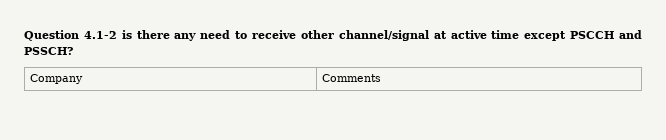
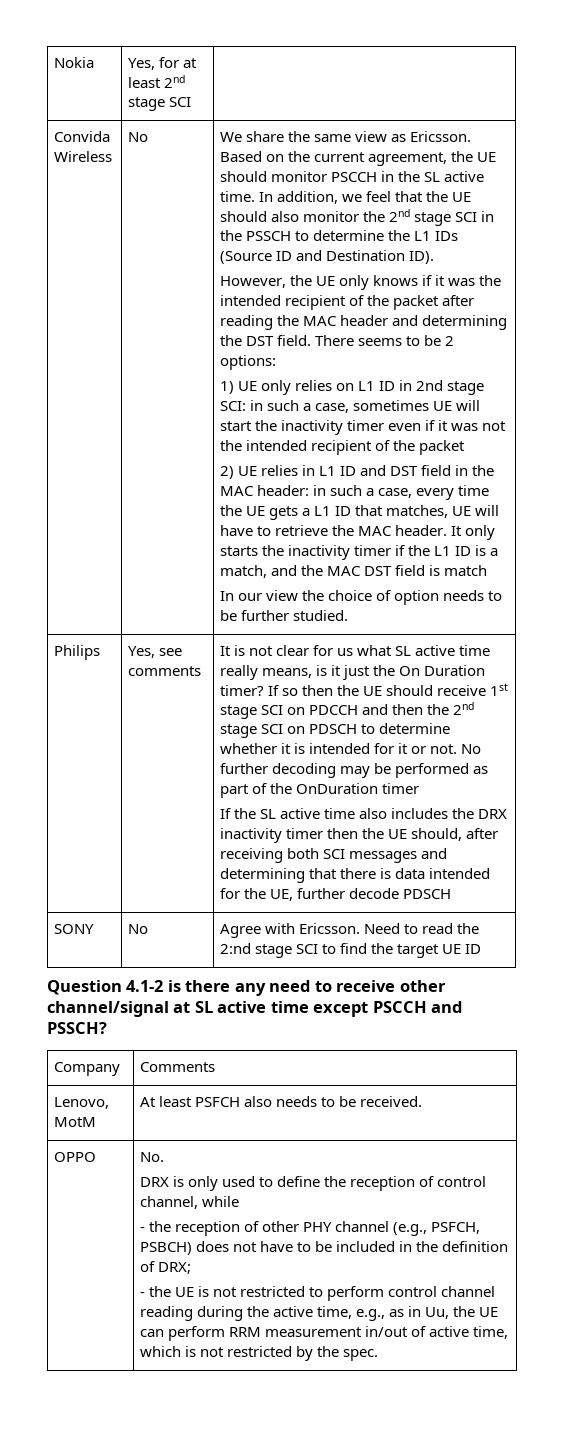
(24, 35) none -> [53,57,94,68] [127,57,197,70] [127,75,185,88] [127,97,191,111] [53,131,110,142] [53,151,112,162] [127,132,148,142] [219,131,472,142] [219,151,497,166] [219,171,485,182] [219,191,472,204] [219,209,495,226] [219,230,459,241] [219,250,434,264] [219,275,502,290] [219,295,475,310] [219,315,508,330] [219,335,455,346] [219,355,276,370] [219,380,485,395] [219,400,481,413] [219,420,507,435] [219,440,466,455] [219,465,495,479] [219,485,490,500] [219,505,500,520] [219,525,496,540] [219,545,499,560] [219,565,488,578] [219,590,503,605] [219,610,348,621] [53,645,100,660] [127,646,182,658] [127,666,201,676] [219,645,491,656] [219,665,486,680] [219,683,509,696] [219,702,475,719] [219,723,451,738] [219,743,482,754] [219,763,489,778] [219,783,419,798] [219,808,508,819] [219,828,499,843] [219,848,447,863] [219,868,491,883] [219,888,452,901] [53,924,94,934] [127,924,148,934] [219,923,480,938] [219,943,482,958] Nokia | Yes, for at least 2nd stage SCI | // Convida Wireless | No | We share the same view as Ericsson. Based on the current agreement, the UE should monitor PSCCH in the SL active time. In addition, we feel that the UE should also monitor the 2nd stage SCI in the PSSCH to determine the L1 IDs (Source ID and Destination ID). // However, the UE only knows if it was the intended recipient of the packet after reading the MAC header and determining the DST field. There seems to be 2 options: // 1) UE only relies on L1 ID in 2nd stage SCI: in such a case, sometimes UE will start the inactivity timer even if it was not the intended recipient of the packet // 2) UE relies in L1 ID and DST field in the MAC header: in such a case, every time the UE gets a L1 ID that matches, UE will have to retrieve the MAC header. It only starts the inactivity timer if the L1 ID is a match, and the MAC DST field is match // In our view the choice of option needs to be further studied. // Philips | Yes, see comments | It is not clear for us what SL active time really means, is it just the On Duration timer? If so then the UE should receive 1st stage SCI on PDCCH and then the 2nd stage SCI on PDSCH to determine whether it is intended for it or not. No further decoding may be performed as part of the OnDuration timer // If the SL active time also includes the DRX inactivity timer then the UE should, after receiving both SCI messages and determining that there is data intended for the UE, further decode PDSCH // SONY | No | Agree with Ericsson. Need to read the 2:nd stage SCI to find the target UE ID //
(447, 35) none -> [194,1001,213,1013] SL
(382, 78) none -> [53,1097,109,1109] [53,1117,96,1127] [139,1096,423,1107] [53,1152,96,1162] [139,1152,164,1162] [139,1176,487,1191] [139,1196,239,1209] [139,1221,481,1236] [139,1241,509,1255] [139,1261,191,1274] [139,1286,496,1301] [139,1306,499,1321] [139,1326,509,1341] [139,1346,379,1361] // Lenovo, MotM | At least PSFCH also needs to be received. // OPPO | No. // DRX is only used to define the reception of control channel, while // - the reception of other PHY channel (e.g., PSFCH, PSBCH) does not have to be included in the definition of DRX; // - the UE is not restricted to perform control channel reading during the active time, e.g., as in Uu, the UE can perform RRM measurement in/out of active time, which is not restricted by the spec.

